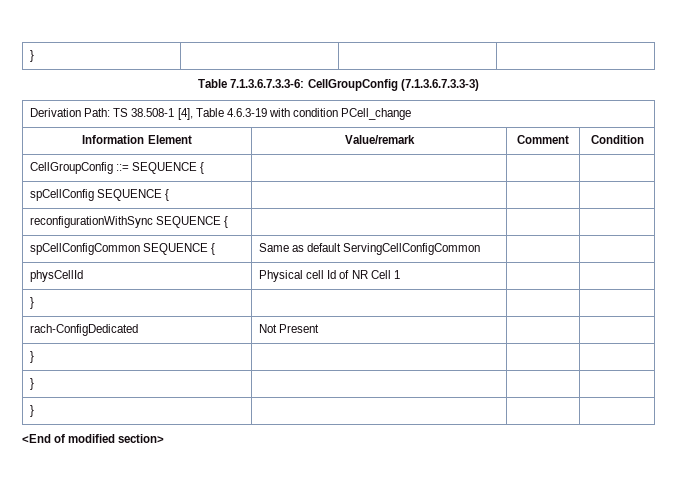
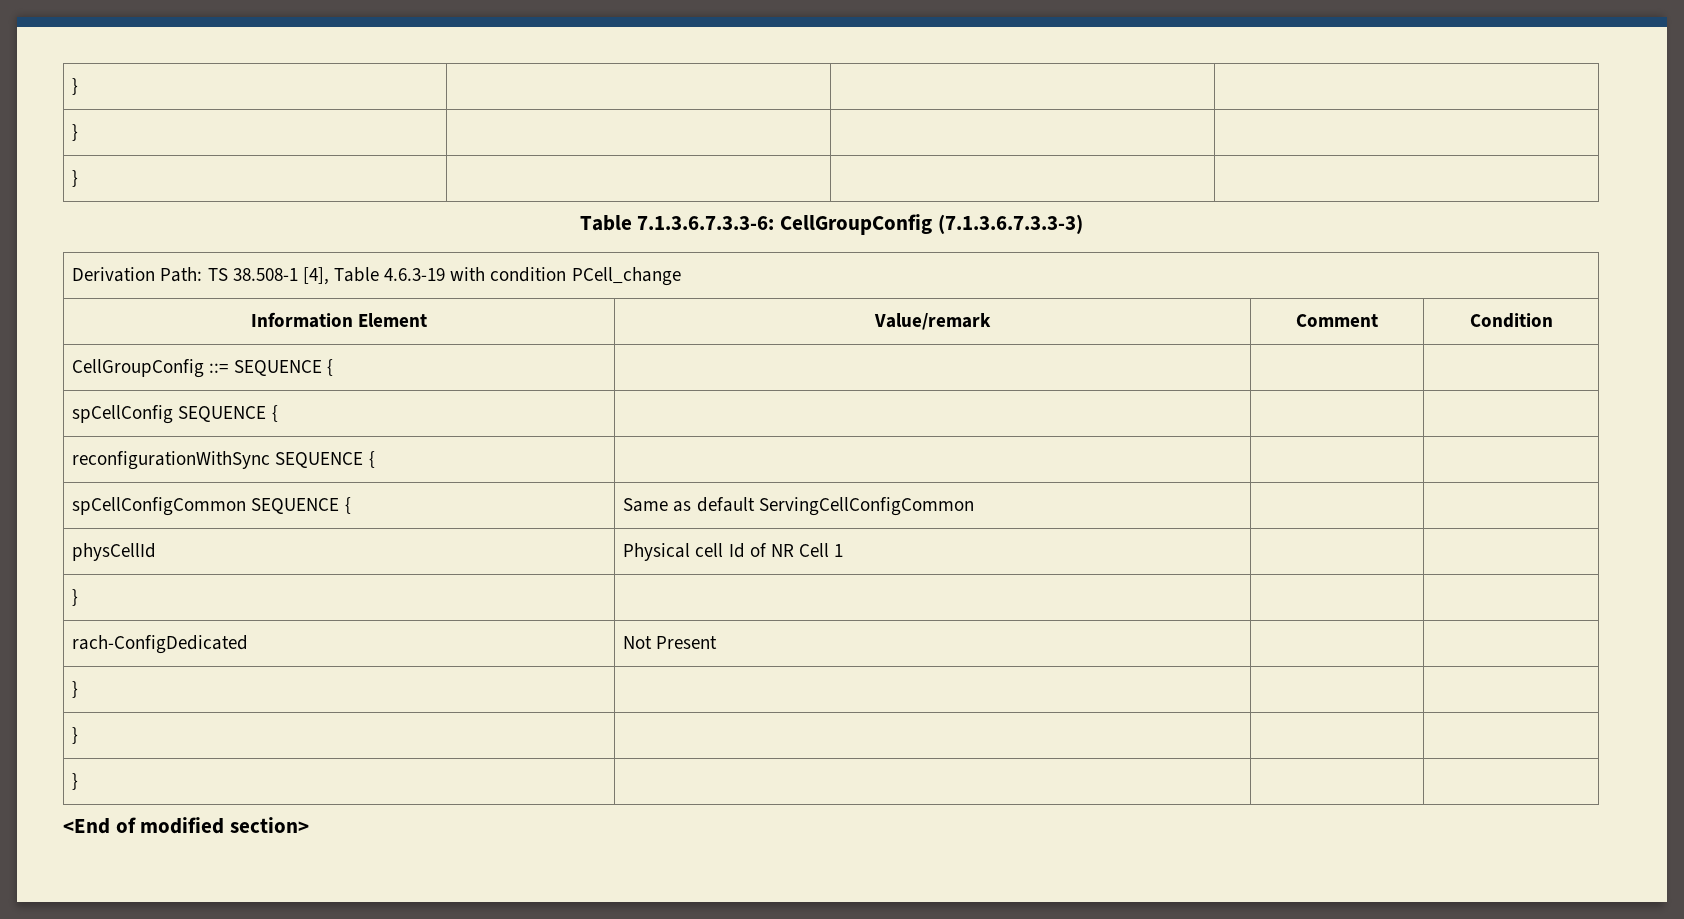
[30,50,35,62] } | | | -> [72,78,79,95] [72,124,79,141] [72,170,79,187] } | | | // } | | | // } | | |

